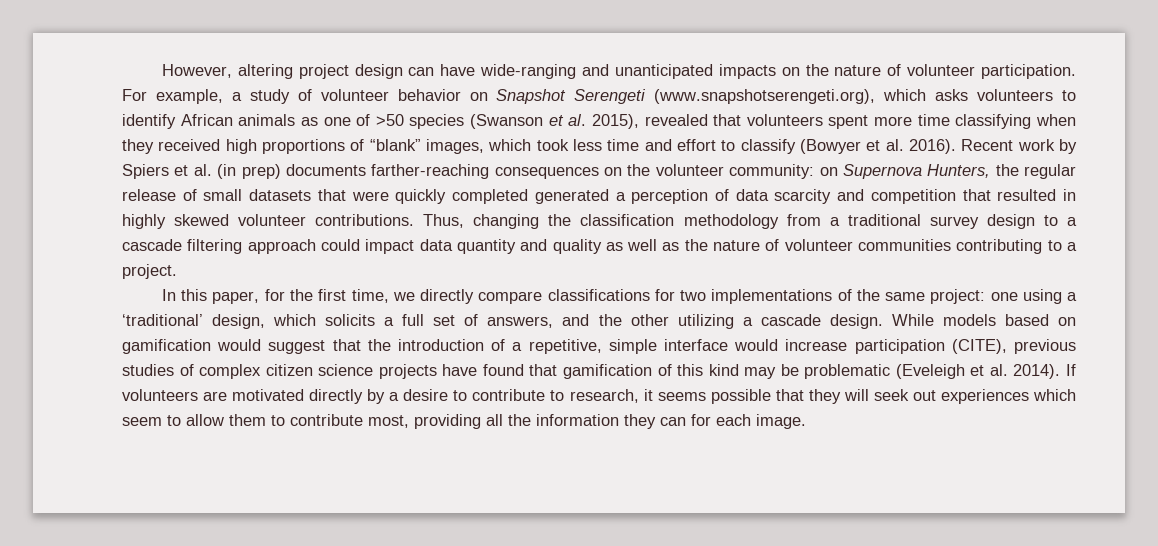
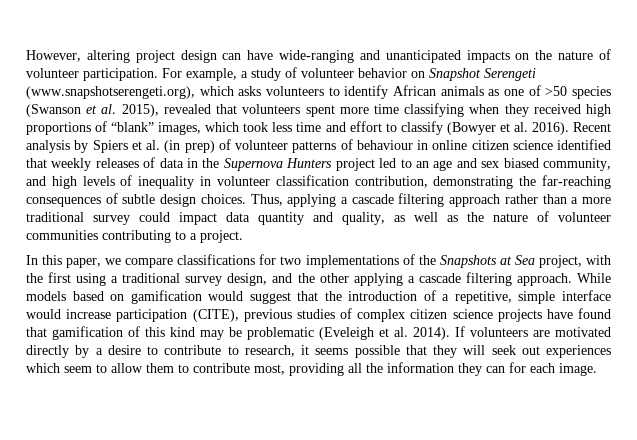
[1017,139,1055,151] work -> [26,140,70,153] analysis
[285,164,1076,179] [122,189,1076,204] [122,214,1078,229] [122,239,316,254] documents farther-reaching consequences on the volunteer community: on Supernova Hunters, the regular release of small datasets that were quickly completed generated a perception of data scarcity and competition that resulted in highly skewed volunteer contributions. Thus, changing the classification methodology from a traditional survey design to a cascade filtering approach -> [218,139,611,153] [26,157,612,171] [26,175,611,189] [26,193,611,207] [26,212,130,225] of volunteer patterns of behaviour in online citizen science identified that weekly releases of data in the Supernova Hunters project led to an age and sex biased community, and high levels of inequality in volunteer classification contribution, demonstrating the far-reaching consequences of subtle design choices. Thus, applying a cascade filtering approach rather than a more traditional survey
[552,239,602,254] quality -> [342,212,385,225] quality,
[264,289,474,304] for the first time, we directly -> [105,258,122,265] we
[884,289,1077,304] [122,314,554,329] same project: one using a ‘traditional’ design, which solicits a full set of answers, -> [439,255,611,268] [26,272,268,286] Snapshots at Sea project, with the first using a traditional survey design,
[677,314,883,329] utilizing a cascade design. -> [353,272,572,286] applying a cascade filtering approach.

